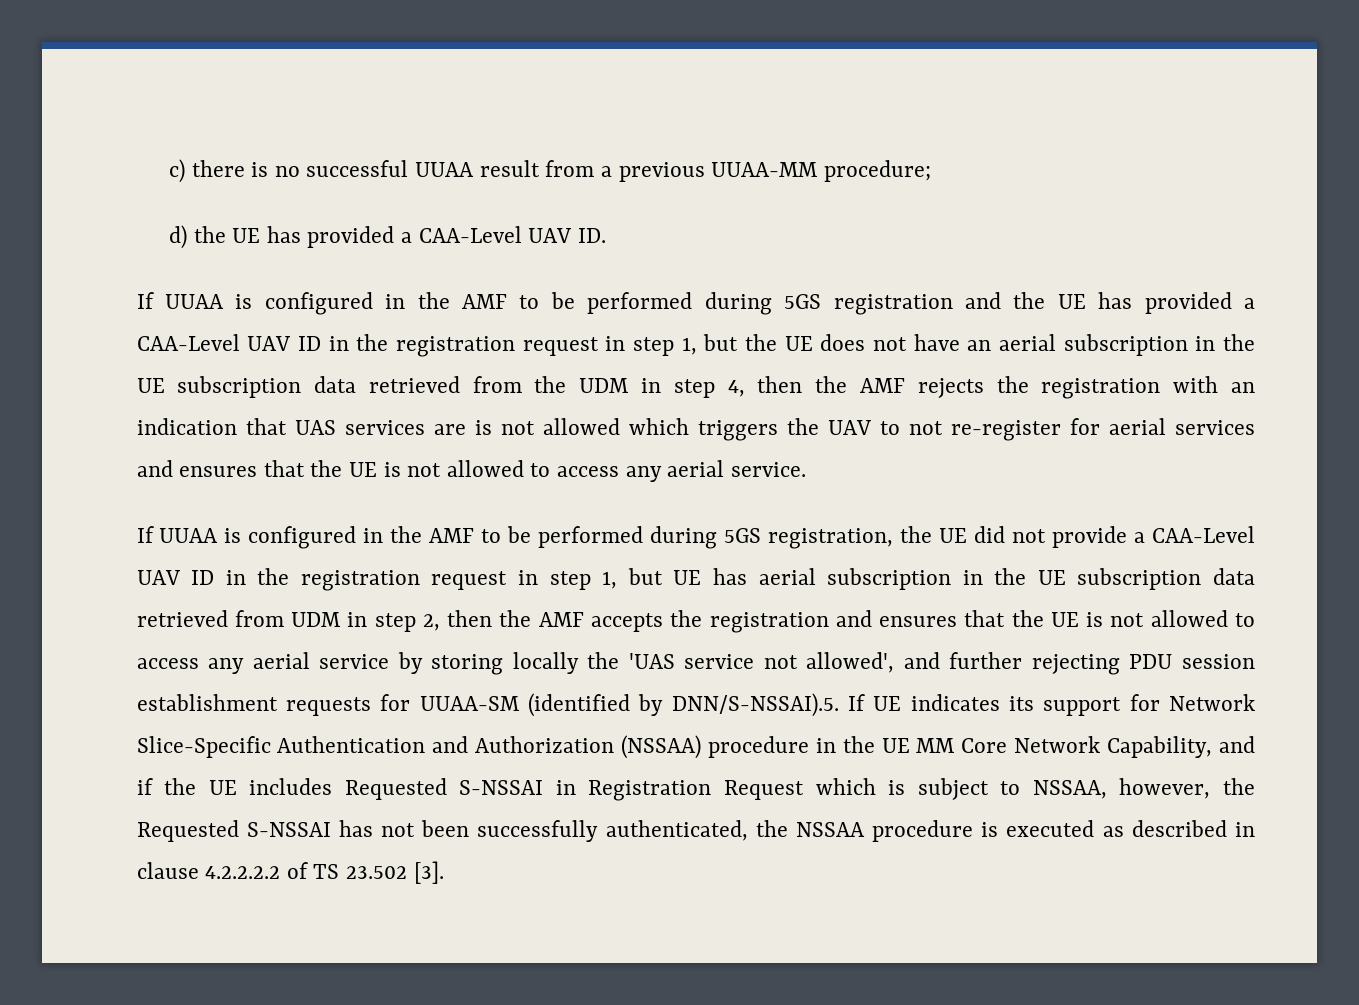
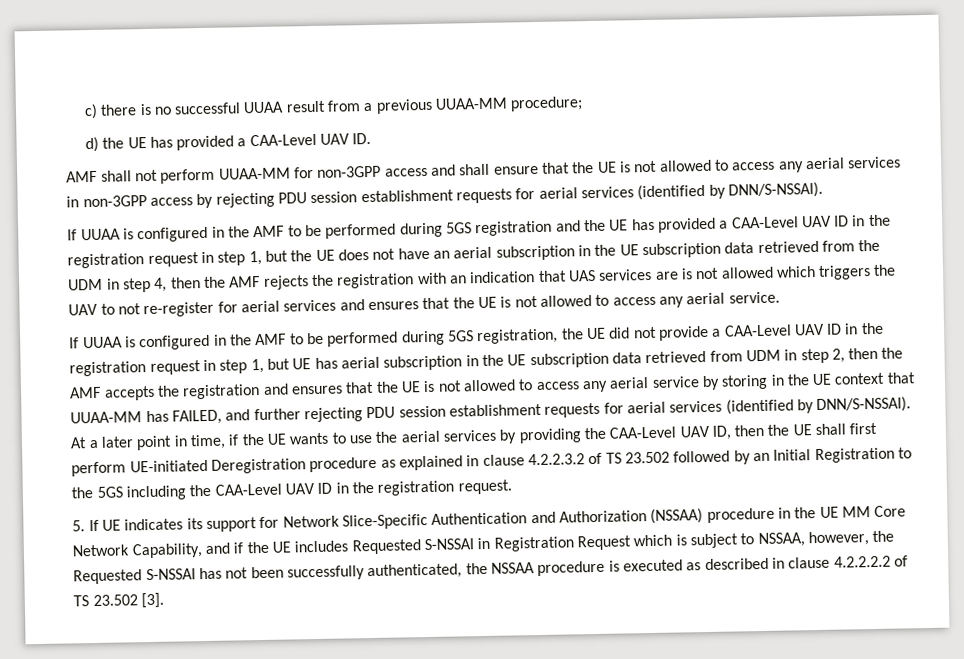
(606, 235) none -> [66,156,902,184] [66,181,823,209] // AMF shall not perform UUAA-MM for non-3GPP access and shall ensure that the UE is not allowed to access any aerial services in non-3GPP access by rejecting PDU session establishment requests for aerial services (identified by DNN/S-NSSAI).
[512,652,895,674] locally the 'UAS service not allowed', -> [770,372,916,386] [70,409,223,425] in the UE context that UUAA-MM has FAILED,
[419,693,839,717] UUAA-SM (identified by DNN/S-NSSAI).5. -> [626,396,912,415] [70,422,878,451] [71,447,912,477] [71,479,512,501] [72,520,86,532] aerial services (identified by DNN/S-NSSAI). At a later point in time, if the UE wants to use the aerial services by providing the CAA-Level UAV ID, then the UE shall first perform UE-initiated Deregistration procedure as explained in clause 4.2.2.3.2 of TS 23.502 followed by an Initial Registration to the 5GS including the CAA-Level UAV ID in the registration request. // 5.

